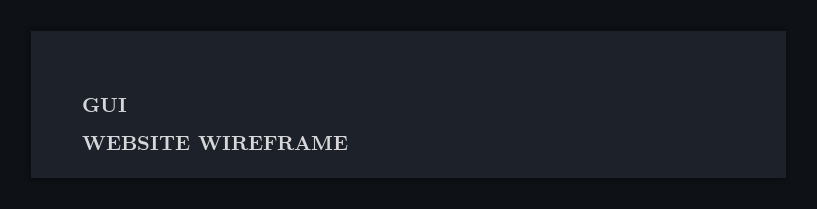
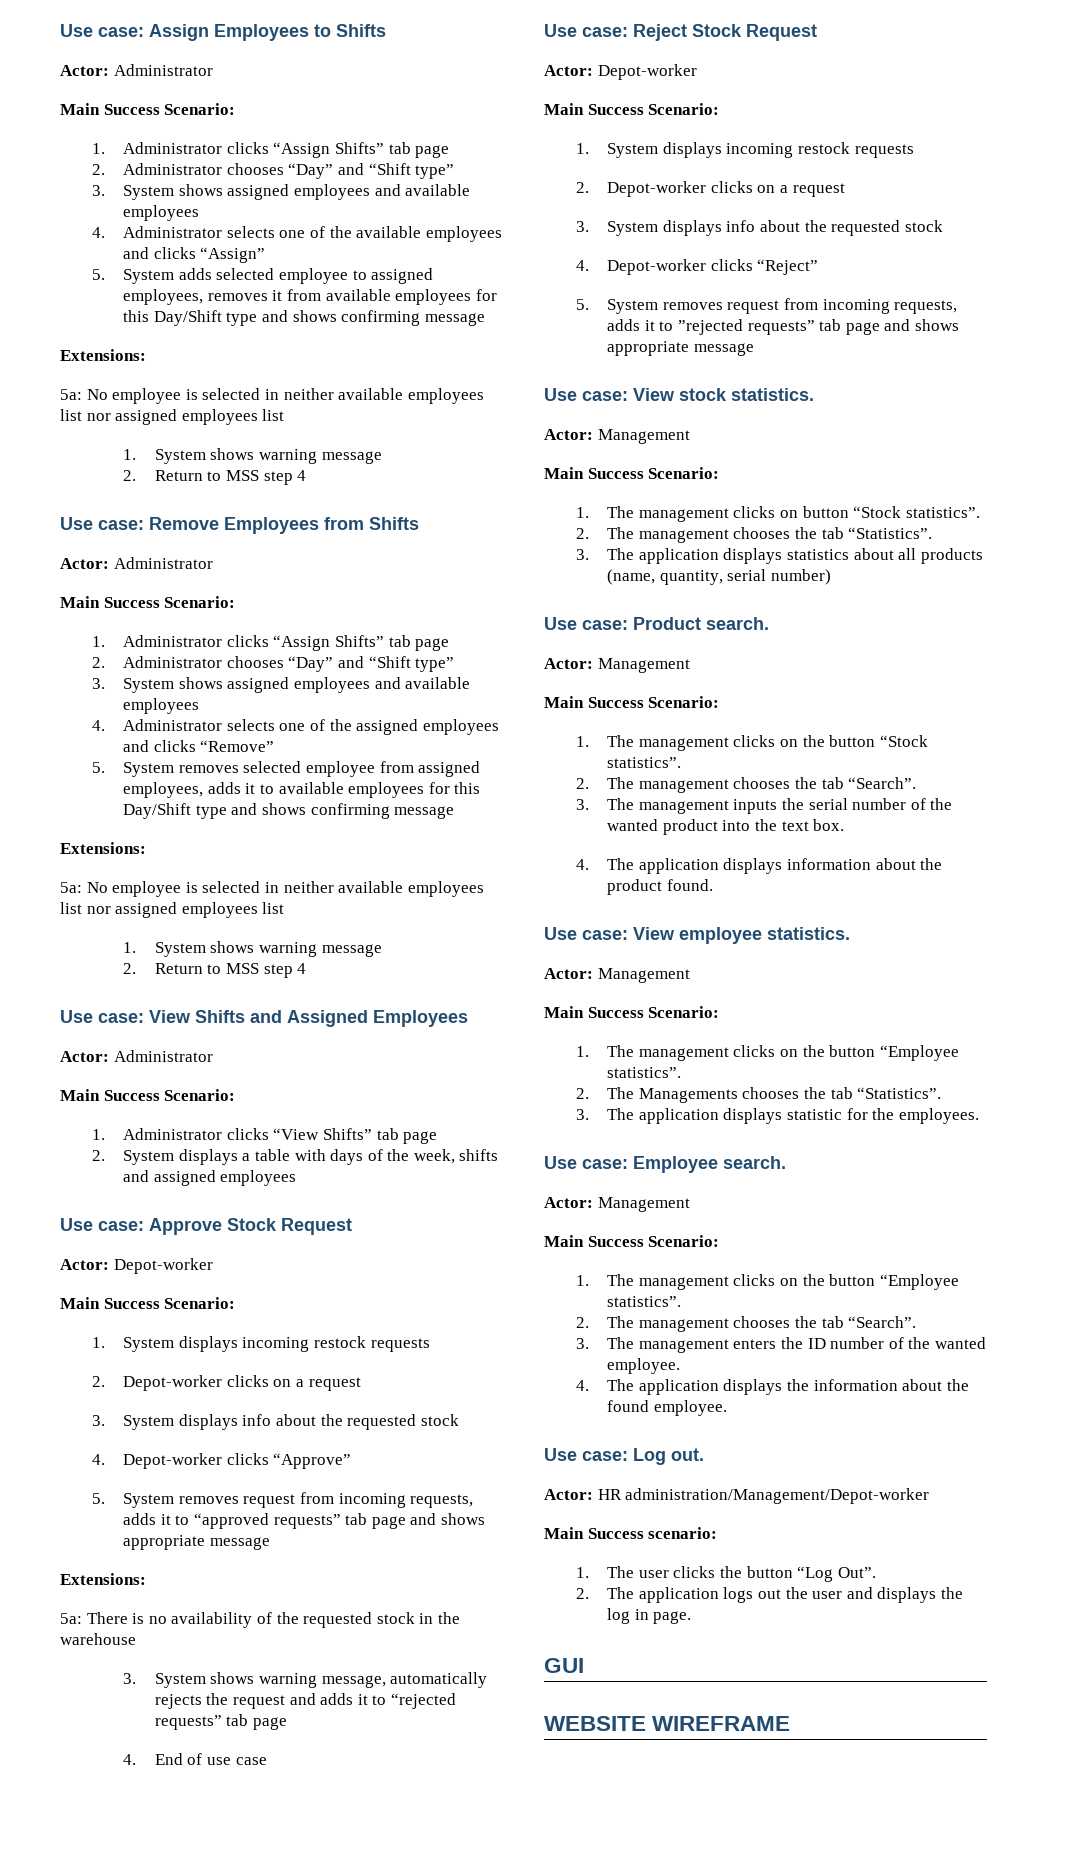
(82, 105) none -> [60,24,386,41] [60,64,213,76] [60,103,236,115] [91,142,450,158] [91,163,455,179] [91,184,471,200] [123,205,200,221] [91,226,502,242] [123,247,266,263] [91,268,434,284] [123,289,497,305] [123,310,485,326] [60,349,146,361] [60,388,484,404] [60,409,285,425] [123,448,382,464] [123,470,307,485] [60,517,419,534] [60,557,213,569] [60,596,236,608] [91,635,450,651] [91,656,455,672] [91,677,471,693] [123,698,200,714] [91,719,499,735] [123,740,275,752] [91,761,481,777] [123,782,481,798] [123,803,455,819] [60,842,146,854] [60,881,484,897] [60,902,285,918] [123,941,382,957] [123,963,307,978] [60,1010,468,1027] [60,1050,213,1062] [60,1089,236,1101] [91,1128,438,1144] [91,1149,499,1165] [123,1170,297,1186] [60,1218,352,1235] [60,1258,213,1274] [60,1297,236,1309] [91,1336,430,1352] [91,1375,361,1391] [91,1414,459,1430] [91,1453,352,1469] [91,1492,474,1508] [123,1513,485,1529] [123,1535,270,1550] [60,1573,146,1585] [60,1612,460,1628] [60,1633,136,1645] [123,1672,488,1688] [154,1693,456,1709] [154,1714,287,1730] [123,1753,267,1765] [544,24,817,41] [544,64,697,80] [544,103,720,115] [575,142,914,158] [575,181,845,197] [575,220,943,236] [575,259,819,275] [575,298,958,314] [607,319,959,335] [607,341,754,356] [544,388,814,401] [544,429,690,444] [544,467,720,479] [575,506,980,522] [575,527,933,543] [575,548,983,564] [607,569,831,585] [544,617,769,630] [544,658,690,673] [544,696,720,708] [575,735,928,751] [607,757,682,768] [575,777,917,793] [575,798,953,814] [607,819,845,835] [575,858,943,874] [607,879,713,895] [544,927,850,944] [544,968,690,983] [544,1006,720,1018] [575,1045,959,1061] [607,1067,682,1078] [575,1087,942,1103] [575,1108,979,1124] [544,1156,786,1173] [544,1197,690,1212] [544,1235,720,1247] [575,1274,959,1290] [607,1296,682,1307] [575,1316,917,1332] [575,1337,986,1353] [607,1358,681,1374] [575,1379,969,1395] [607,1400,727,1416] [544,1448,704,1465] [544,1488,930,1504] [544,1527,718,1539] [575,1566,876,1582] [575,1587,963,1603] [607,1608,692,1624] Use case: Assign Employees to Shifts // Actor: Administrator // Main Success Scenario: // 1. Administrator clicks “Assign Shifts” tab page // 2. Administrator chooses “Day” and “Shift type” // 3. System shows assigned employees and available employees // 4. Administrator selects one of the available employees and clicks “Assign” // 5. System adds selected employee to assigned employees, removes it from available employees for this Day/Shift type and shows confirming message // Extensions: // 5a: No employee is selected in neither available employees list nor assigned employees list // 1. System shows warning message // 2. Return to MSS step 4 // Use case: Remove Employees from Shifts // Actor: Administrator // Main Success Scenario: // 1. Administrator clicks “Assign Shifts” tab page // 2. Administrator chooses “Day” and “Shift type” // 3. System shows assigned employees and available employees // 4. Administrator selects one of the assigned employees and clicks “Remove” // 5. System removes selected employee from assigned employees, adds it to available employees for this Day/Shift type and shows confirming message // Extensions: // 5a: No employee is selected in neither available employees list nor assigned employees list // 1. System shows warning message // 2. Return to MSS step 4 // Use case: View Shifts and Assigned Employees // Actor: Administrator // Main Success Scenario: // 1. Administrator clicks “View Shifts” tab page // 2. System displays a table with days of the week, shifts and assigned employees // Use case: Approve Stock Request // Actor: Depot-worker // Main Success Scenario: // 1. System displays incoming restock requests // 2. Depot-worker clicks on a request // 3. System displays info about the requested stock // 4. Depot-worker clicks “Approve” // 5. System removes request from incoming requests, adds it to “approved requests” tab page and shows appropriate message // Extensions: // 5a: There is no availability of the requested stock in the warehouse // 3. System shows warning message, automatically rejects the request and adds it to “rejected requests” tab page // 4. End of use case // Use case: Reject Stock Request // Actor: Depot-worker // Main Success Scenario: // 1. System displays incoming restock requests // 2. Depot-worker clicks on a request // 3. System displays info about the requested stock // 4. Depot-worker clicks “Reject” // 5. System removes request from incoming requests, adds it to ”rejected requests” tab page and shows appropriate message // Use case: View stock statistics. // Actor: Management // Main Success Scenario: // 1. The management clicks on button “Stock statistics”. // 2. The management chooses the tab “Statistics”. // 3. The application displays statistics about all products (name, quantity, serial number) // Use case: Product search. // Actor: Management // Main Success Scenario: // 1. The management clicks on the button “Stock statistics”. // 2. The management chooses the tab “Search”. // 3. The management inputs the serial number of the wanted product into the text box. // 4. The application displays information about the product found. // Use case: View employee statistics. // Actor: Management // Main Success Scenario: // 1. The management clicks on the button “Employee statistics”. // 2. The Managements chooses the tab “Statistics”. // 3. The application displays statistic for the employees. // Use case: Employee search. // Actor: Management // Main Success Scenario: // 1. The management clicks on the button “Employee statistics”. // 2. The management chooses the tab “Search”. // 3. The management enters the ID number of the wanted employee. // 4. The application displays the information about the found employee. // Use case: Log out. // Actor: HR administration/Management/Depot-worker // Main Success scenario: // 1. The user clicks the button “Log Out”. // 2. The application logs out the user and displays the log in page. //

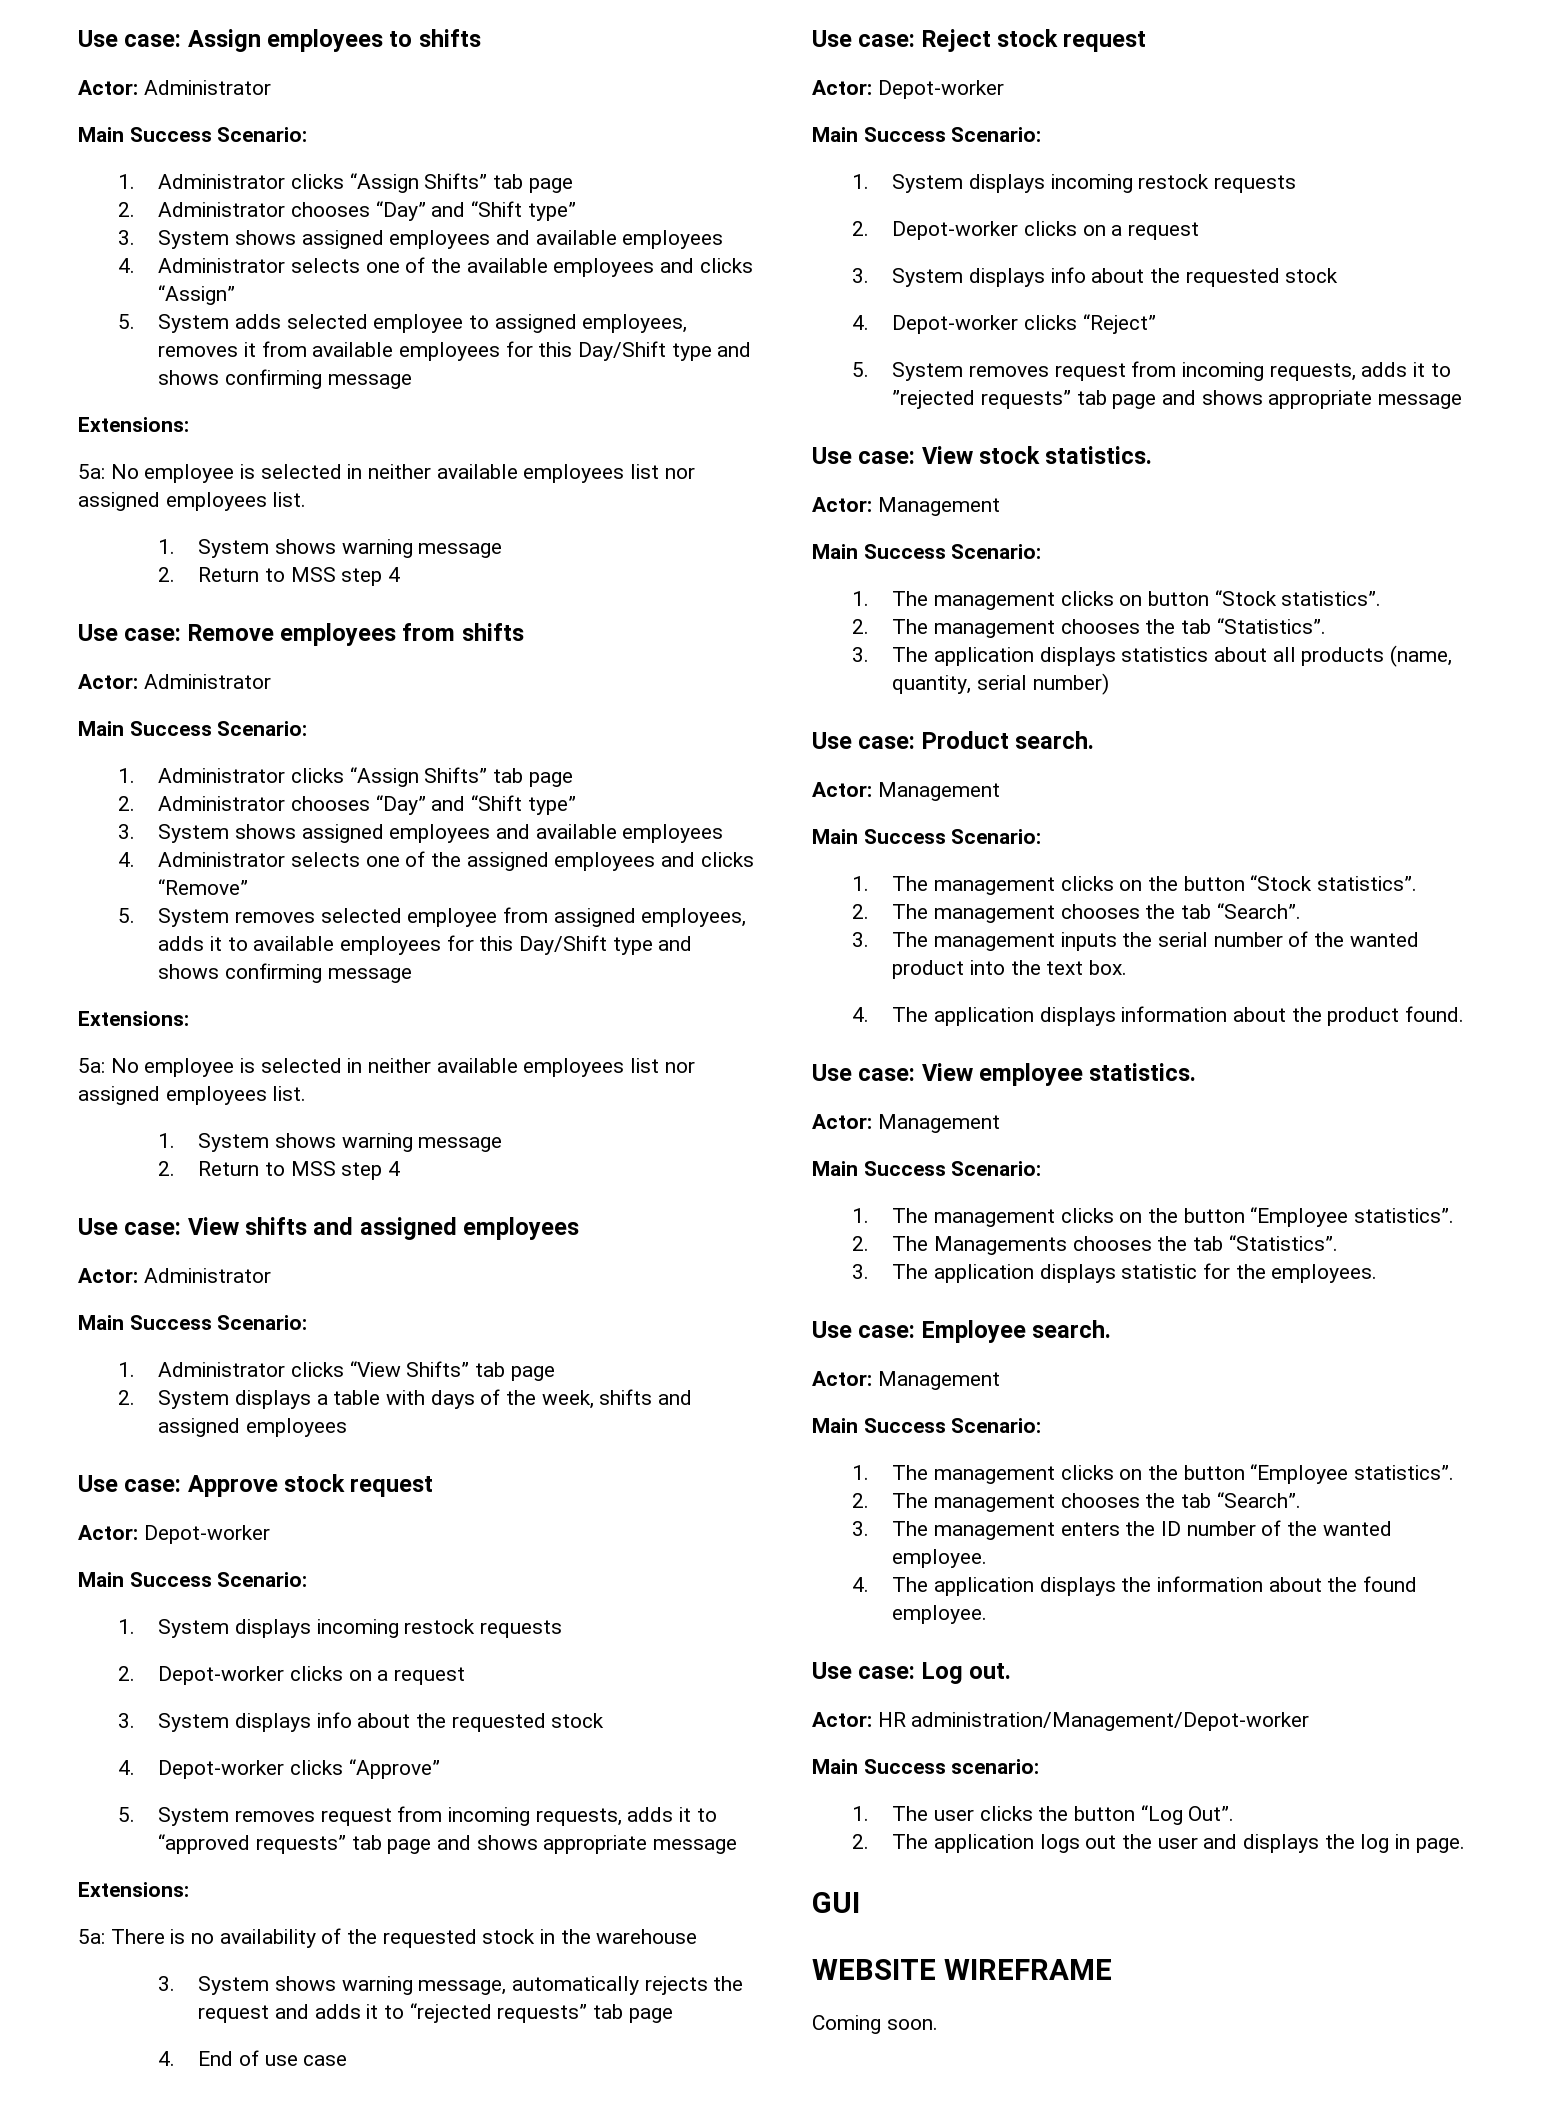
[214,24,386,41] Employees to Shifts -> [267,29,481,52] employees to shifts
[262,409,285,421] list -> [272,492,307,507] list.
[224,517,419,534] Employees from Shifts -> [280,623,524,646] employees from shifts
[262,902,285,914] list -> [272,1086,307,1101] list.
[195,1010,468,1027] Shifts and Assigned Employees -> [245,1217,580,1240] shifts and assigned employees
[227,1218,352,1235] Stock Request -> [284,1474,434,1497] stock request
[692,24,817,41] Stock Request -> [997,29,1147,52] stock request
(791, 1723) none -> [812,2015,938,2034] // Coming soon.

